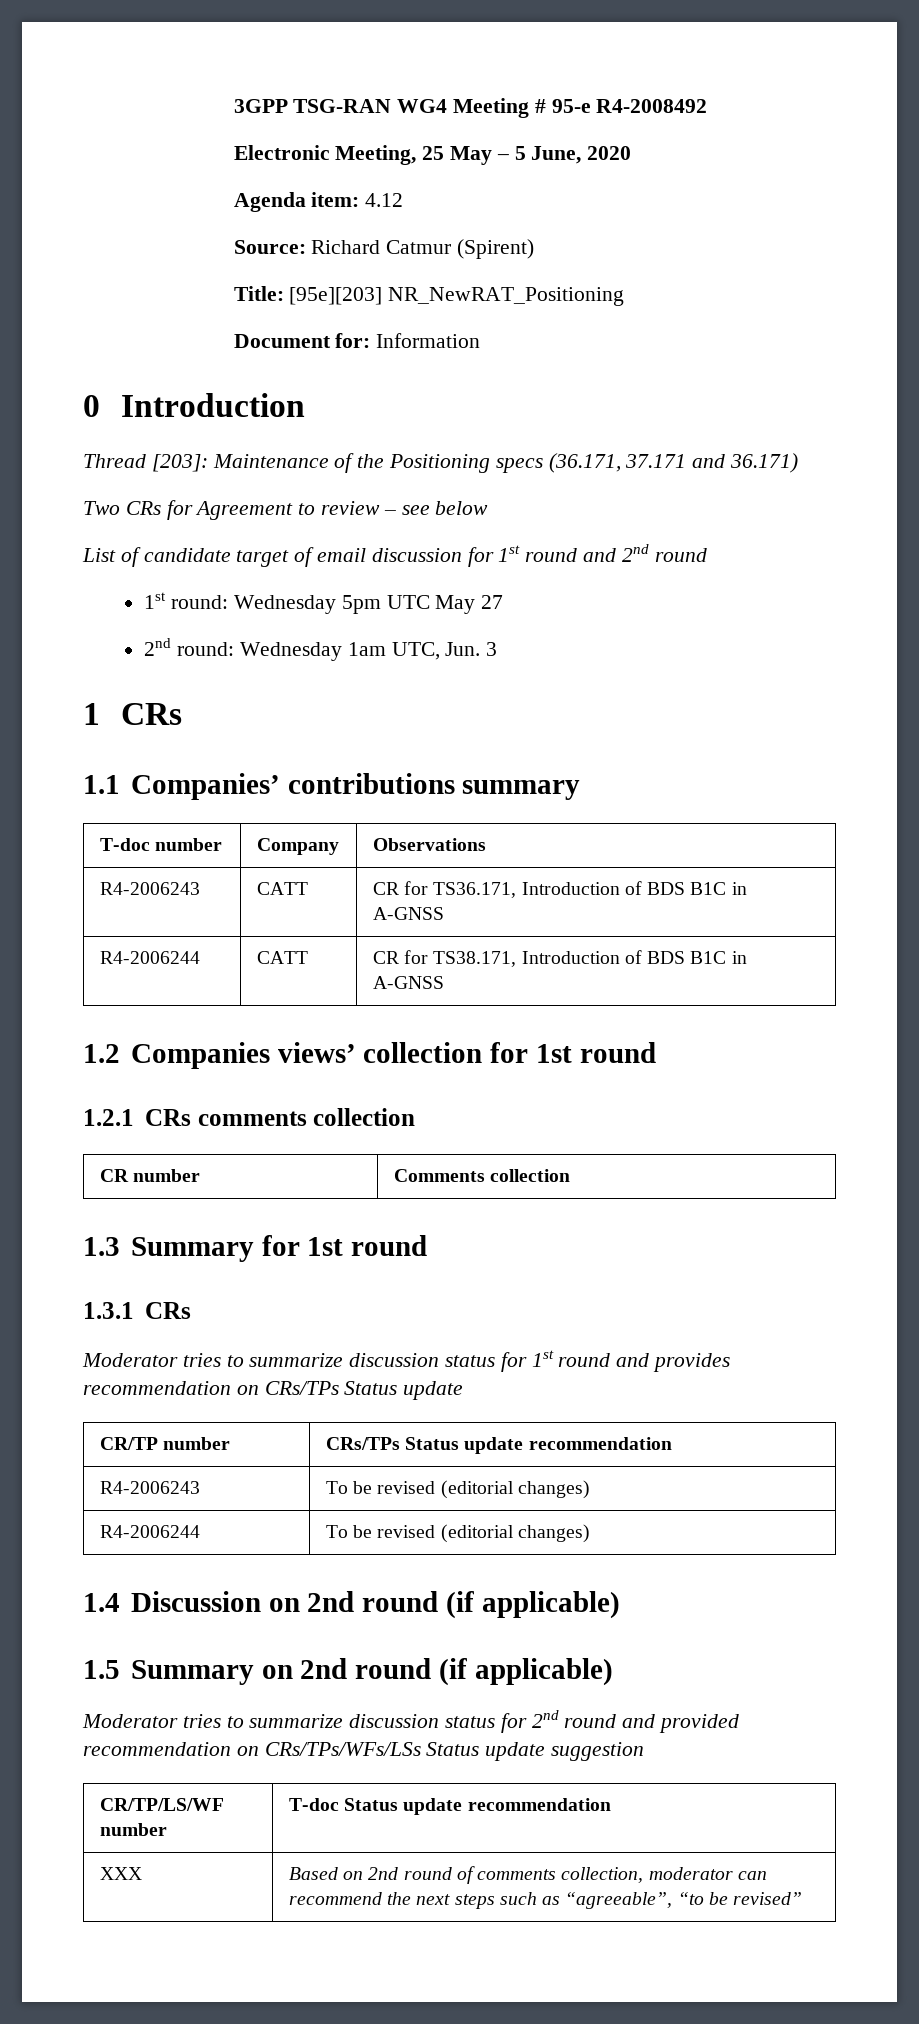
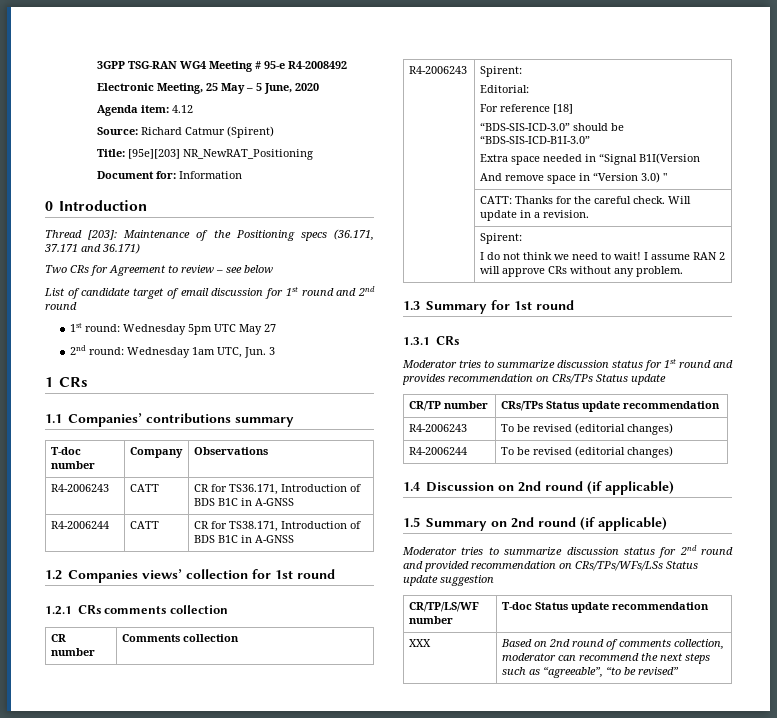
(571, 1175) none -> [408,66,467,74] [479,66,522,77] [479,85,529,93] [479,104,573,114] [479,122,624,131] [479,135,590,144] [479,153,700,165] [479,172,667,184] [479,196,691,204] [479,210,589,221] [479,233,522,244] [479,252,725,260] [479,266,683,277] // R4-2006243 | Spirent: // Editorial: // For reference [18] // “BDS-SIS-ICD-3.0” should be “BDS-SIS-ICD-B1I-3.0” // Extra space needed in “Signal B1I(Version // And remove space in “Version 3.0) " // | CATT: Thanks for the careful check. Will update in a revision. // | Spirent: // I do not think we need to wait! I assume RAN 2 will approve CRs without any problem.

